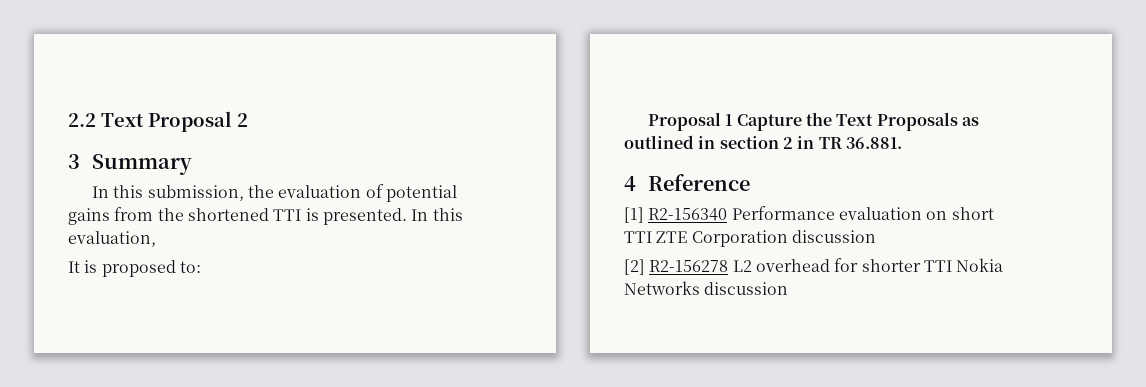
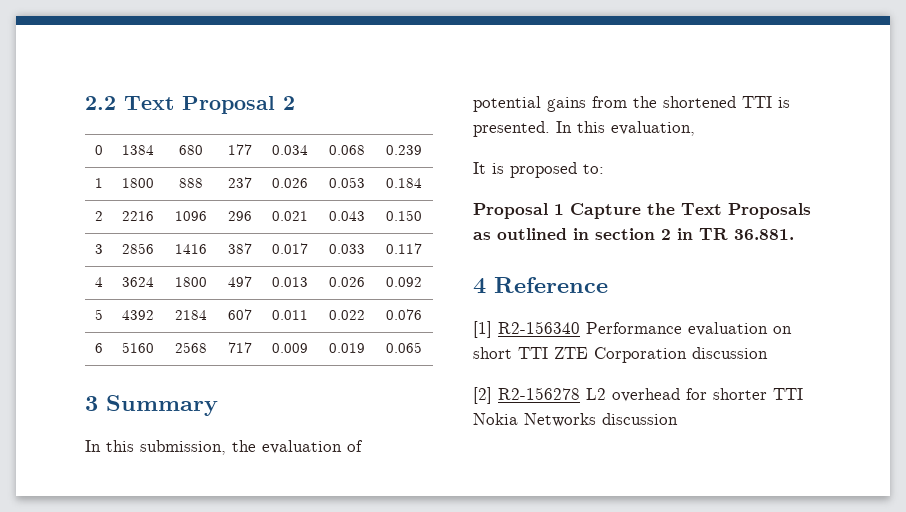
(248, 120) none -> [94,145,103,155] [122,145,154,155] [179,145,203,155] [227,144,252,155] [272,145,308,155] [329,145,365,155] [386,145,422,155] [94,178,103,188] [122,178,154,188] [179,178,203,188] [227,177,252,188] [272,178,308,188] [329,177,365,188] [386,178,422,188] [94,211,103,221] [122,211,154,221] [175,211,207,221] [227,211,252,221] [272,211,308,221] [329,211,365,221] [386,210,422,221] [94,244,103,254] [122,243,154,254] [175,244,207,254] [227,243,252,254] [272,243,308,254] [329,244,365,254] [386,243,422,254] [94,277,103,287] [122,277,154,287] [175,277,207,287] [227,276,252,287] [272,277,308,287] [329,277,365,287] [386,277,422,287] [94,309,103,320] [122,310,154,320] [175,310,207,320] [227,309,252,320] [272,310,308,320] [329,310,365,320] [386,309,422,320] [94,343,103,353] [122,342,154,353] [175,342,207,353] [227,342,252,353] [272,343,308,353] [329,343,365,353] [386,342,422,353] // 0 | 1384 | 680 | 177 | 0.034 | 0.068 | 0.239 // 1 | 1800 | 888 | 237 | 0.026 | 0.053 | 0.184 // 2 | 2216 | 1096 | 296 | 0.021 | 0.043 | 0.150 // 3 | 2856 | 1416 | 387 | 0.017 | 0.033 | 0.117 // 4 | 3624 | 1800 | 497 | 0.013 | 0.026 | 0.092 // 5 | 4392 | 2184 | 607 | 0.011 | 0.022 | 0.076 // 6 | 5160 | 2568 | 717 | 0.009 | 0.019 | 0.065

